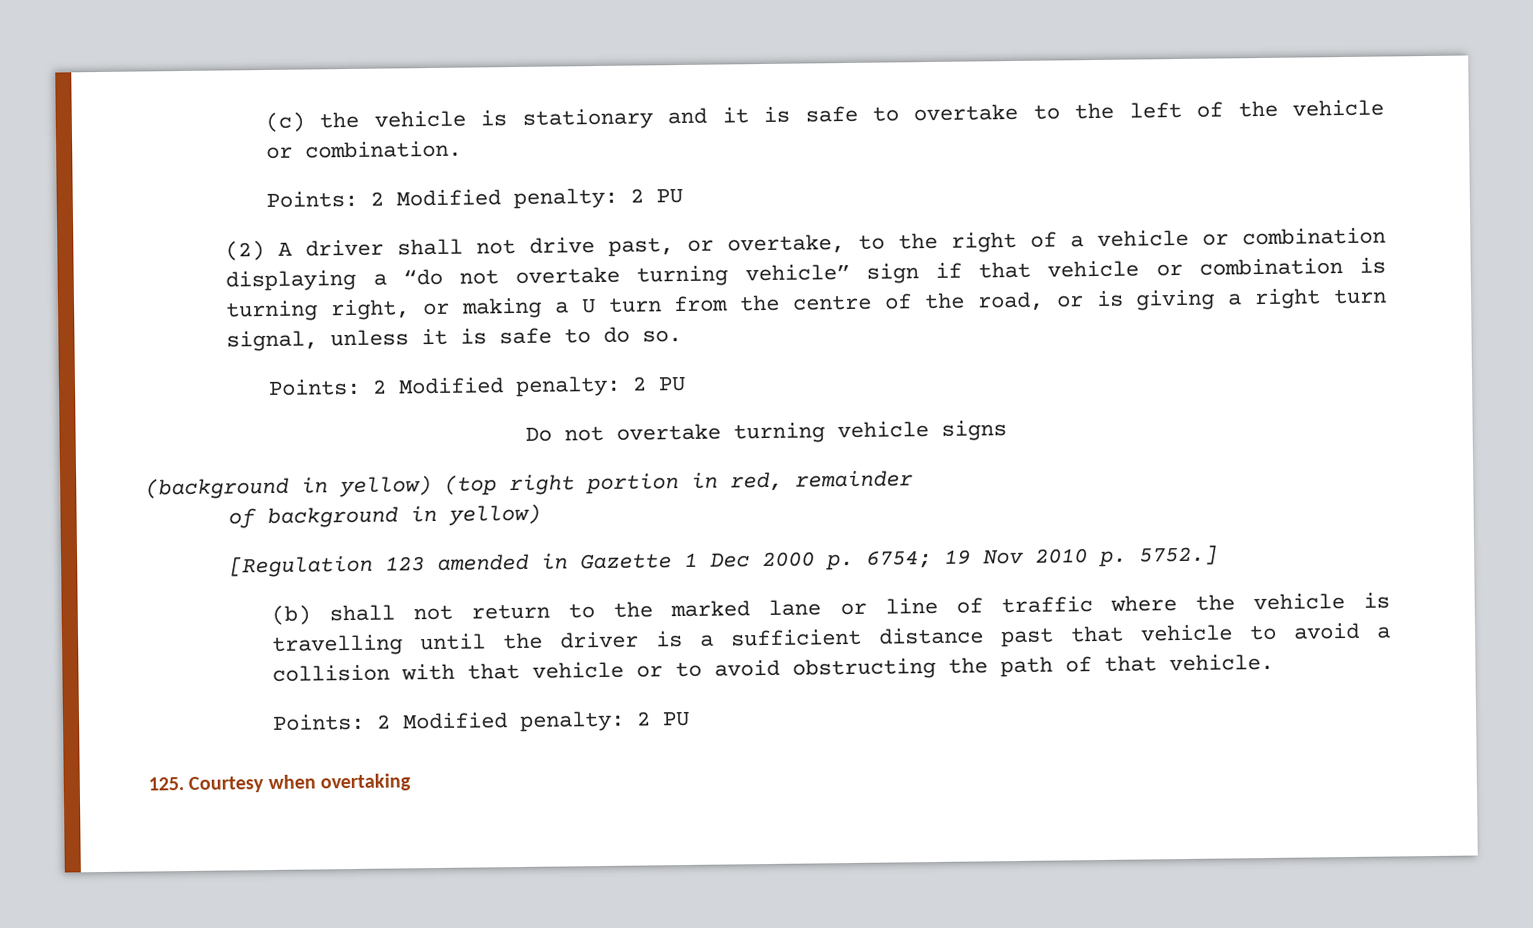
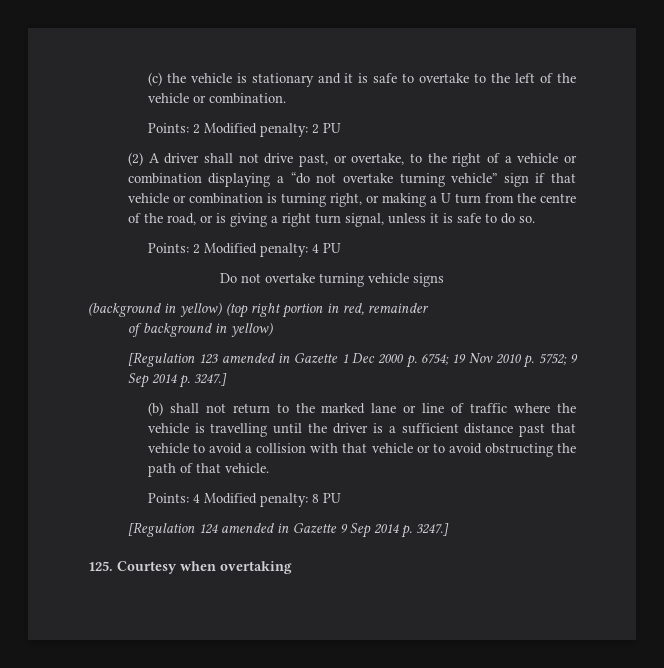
[632,376,648,391] 2 -> [311,244,319,253] 4
[1139,544,1219,566] 5752.] -> [538,354,578,365] [127,373,227,388] 5752; 9 Sep 2014 p. 3247.]
[376,710,691,732] 2 Modified penalty: 2 PU -> [192,493,341,507] [127,522,449,538] 4 Modified penalty: 8 PU // [Regulation 124 amended in Gazette 9 Sep 2014 p. 3247.]

